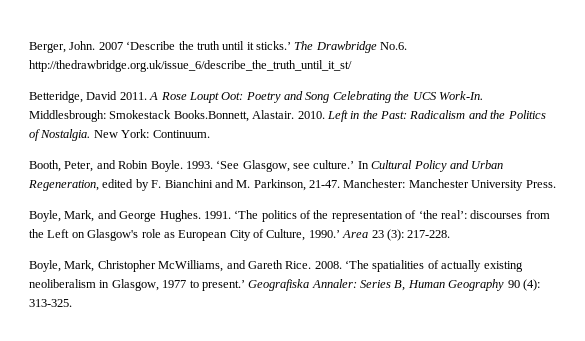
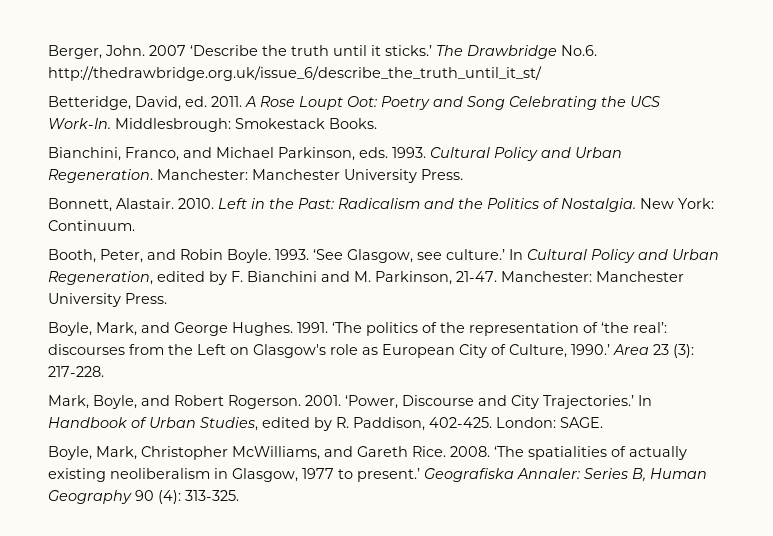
[86,91,118,100] David -> [135,96,207,110] David, ed.
[173,110,249,122] Books.Bonnett, -> [329,118,377,129] [48,147,622,161] [48,169,463,183] [48,198,112,212] Books. // Bianchini, Franco, and Michael Parkinson, eds. 1993. Cultural Policy and Urban Regeneration. Manchester: Manchester University Press. // Bonnett,
(451, 234) none -> [48,395,652,409] [48,417,603,431] // Mark, Boyle, and Robert Rogerson. 2001. ‘Power, Discourse and City Trajectories.’ In Handbook of Urban Studies, edited by R. Paddison, 402-425. London: SAGE.

